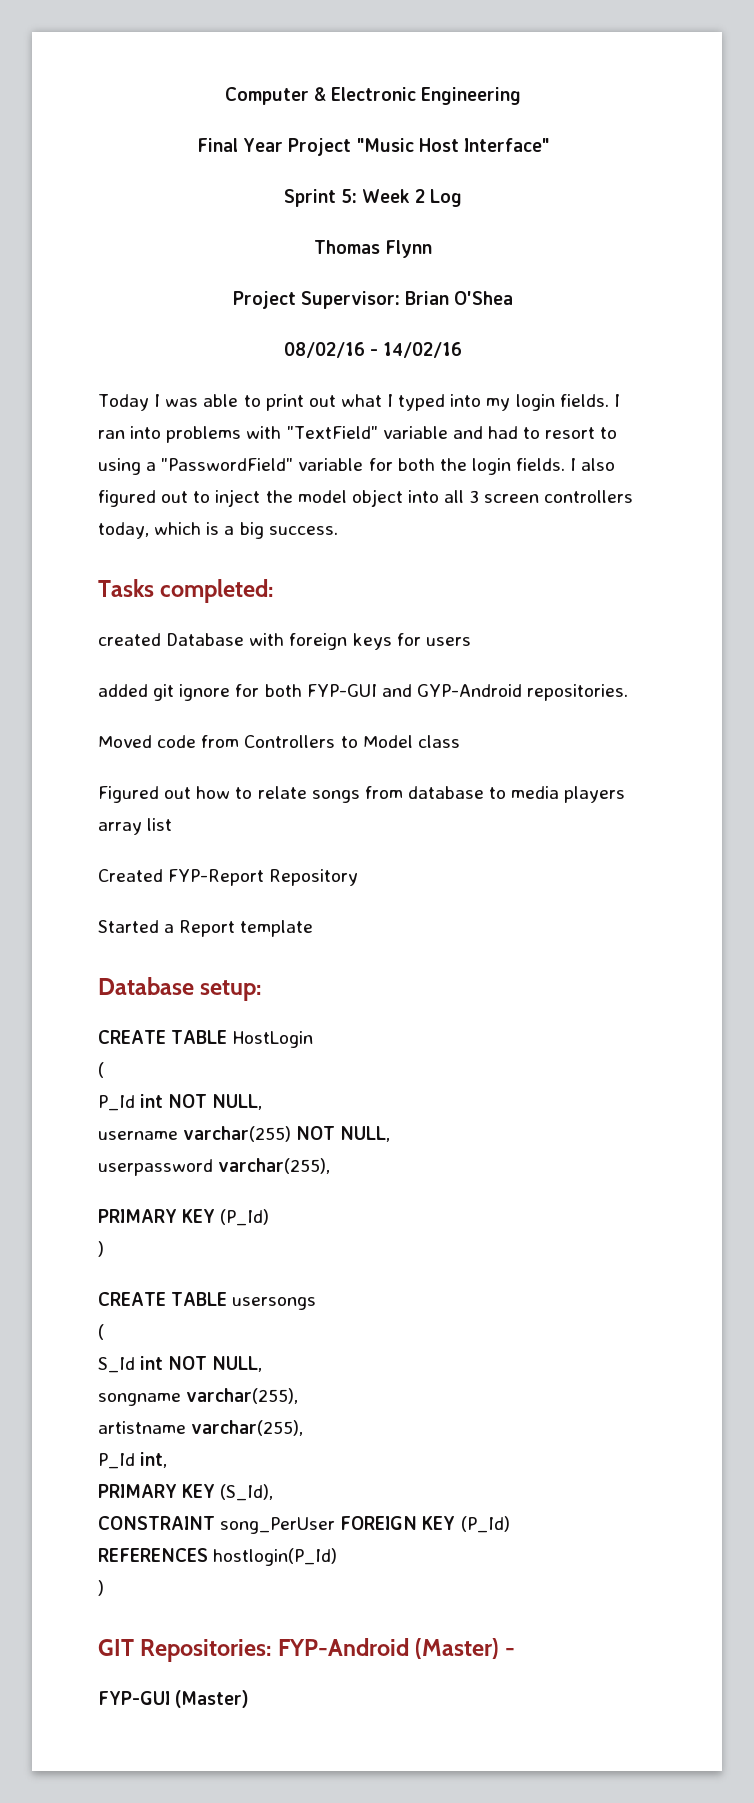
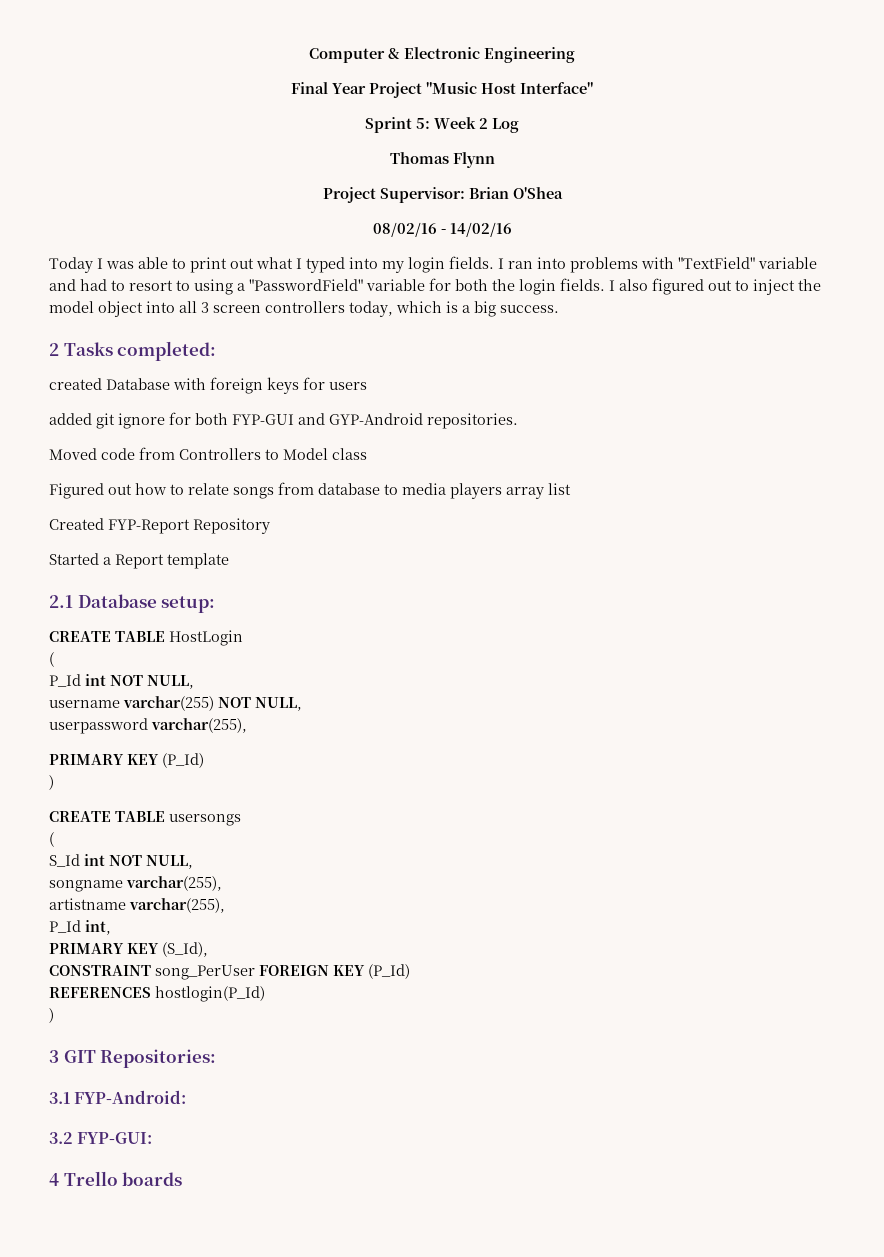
(338, 530) none -> [49,343,59,356] 2
(314, 928) none -> [49,595,73,608] 2.1
(104, 1588) none -> [49,1050,59,1063] 3
[277,1638,516,1659] [98,1690,250,1708] FYP-Android (Master) - // FYP-GUI (Master) -> [49,1090,187,1104] [49,1132,153,1144] [49,1171,183,1186] // 3.1 FYP-Android: // 3.2 FYP-GUI: // 4 Trello boards

